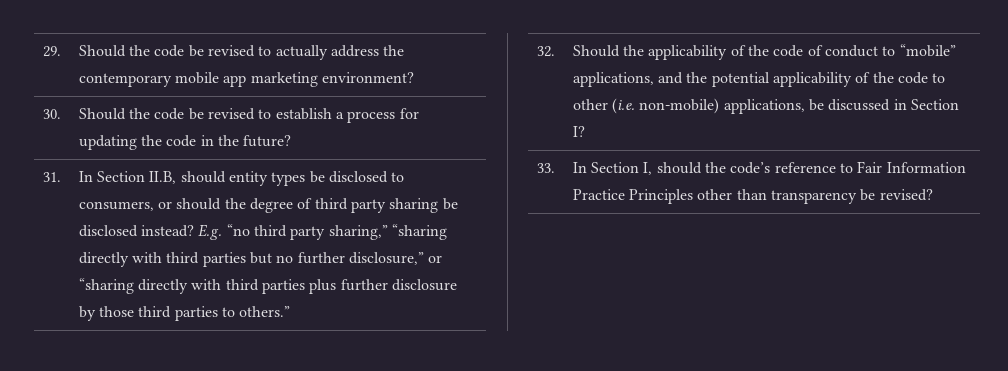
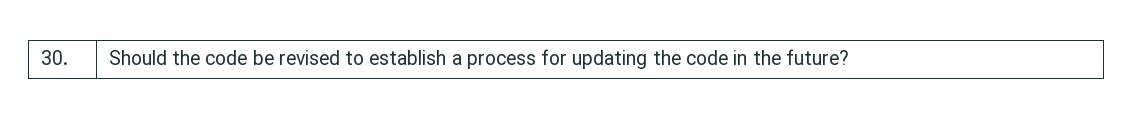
[42,46,61,57] [78,45,405,60] [78,72,415,87] 29. | Should the code be revised to actually address the contemporary mobile app marketing environment? // -> (40, 57) none
[42,172,61,182] [78,171,405,186] [78,198,458,213] [78,224,448,240] [78,252,443,267] [78,278,458,294] [78,306,291,321] [536,46,555,57] [572,44,956,60] [572,72,946,87] [572,98,960,114] [572,126,585,137] [536,163,555,173] [572,161,966,175] [572,189,933,204] // 31. | In Section II.B, should entity types be disclosed to consumers, or should the degree of third party sharing be disclosed instead? E.g. “no third party sharing,” “sharing directly with third parties but no further disclosure,” or “sharing directly with third parties plus further disclosure by those third parties to others.” // 32. | Should the applicability of the code of conduct to “mobile” applications, and the potential applicability of the code to other (i.e. non-mobile) applications, be discussed in Section I? // 33. | In Section I, should the code’s reference to Fair Information Practice Principles other than transparency be revised? -> (849, 57) none

